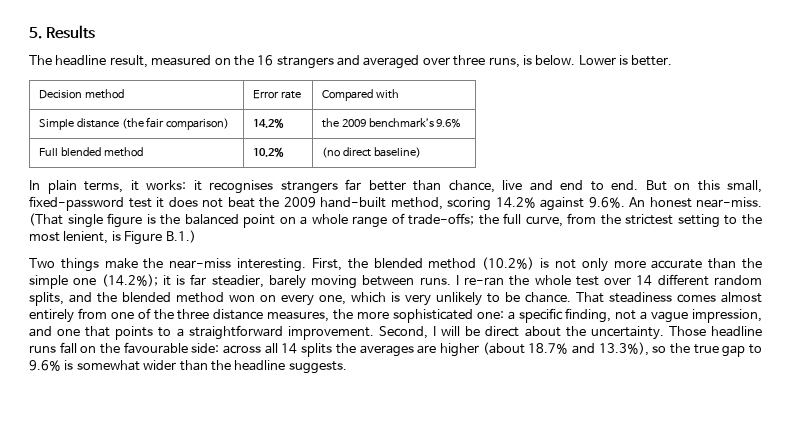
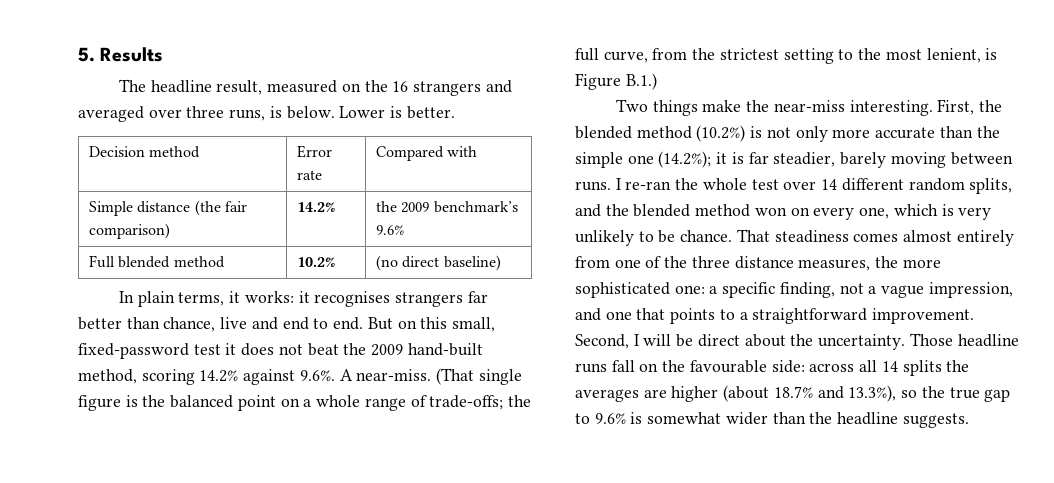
[629,197,692,208] An honest -> [339,369,353,381] A

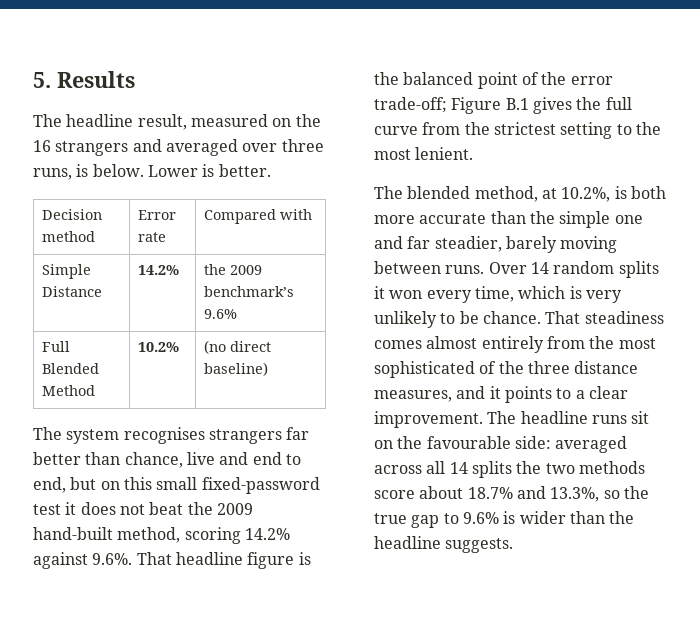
[137,200,247,216] [88,223,170,239] distance (the fair comparison) -> [41,286,102,297] Distance
[118,256,225,268] blended method -> [41,363,99,374] [41,385,95,396] Blended Method
[118,291,310,307] In plain terms, it works: it -> [33,427,120,444] The system
[333,317,393,330] end. But -> [33,477,97,493] end, but
[451,317,495,332] small, -> [156,477,198,490] small
[339,368,522,385] A near-miss. (That single -> [136,552,243,565] That headline
[280,395,504,411] on a whole range of trade-offs; -> [521,72,613,85] [374,97,572,114] of the error trade-off; Figure B.1 gives
[603,51,648,63] curve, -> [374,126,418,135] curve
[926,48,998,63] [575,73,657,90] [615,99,1003,116] [575,125,828,142] lenient, is Figure B.1.) // Two things make the near-miss interesting. First, the blended method (10.2%) is not only -> [415,147,474,160] [374,186,666,202] lenient. // The blended method, at 10.2%, is both
[658,151,744,168] (14.2%); it is -> [374,236,403,249] and
[615,178,1013,194] [575,204,890,220] I re-ran the whole test over 14 different random splits, and the blended method won on every one, -> [488,261,659,278] [374,286,514,303] Over 14 random splits it won every time,
[614,259,641,268] one -> [589,336,656,349] [374,361,475,378] the most sophisticated
[875,256,941,268] [575,282,1013,298] [575,308,975,324] [575,333,953,350] the more sophisticated one: a specific finding, not a vague impression, and one that points to a straightforward improvement. Second, I will be direct about the uncertainty. Those -> [456,386,628,403] [374,411,517,428] and it points to a clear improvement. The
[611,360,635,372] fall -> [631,411,650,424] sit
(805, 366) none -> [555,436,628,453] averaged
[575,385,770,402] averages are higher (about -> [545,461,645,474] [374,486,464,499] two methods score about
[848,385,897,402] 13.3%), -> [550,487,600,502] 13.3%,
[647,412,722,424] somewhat -> (516, 517) none

